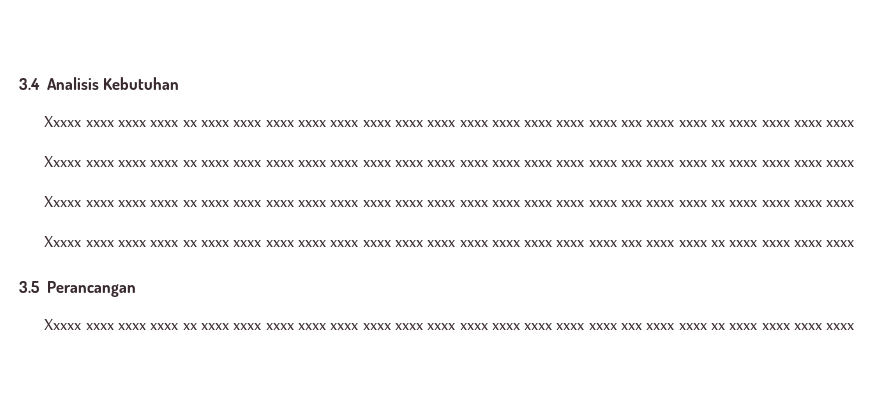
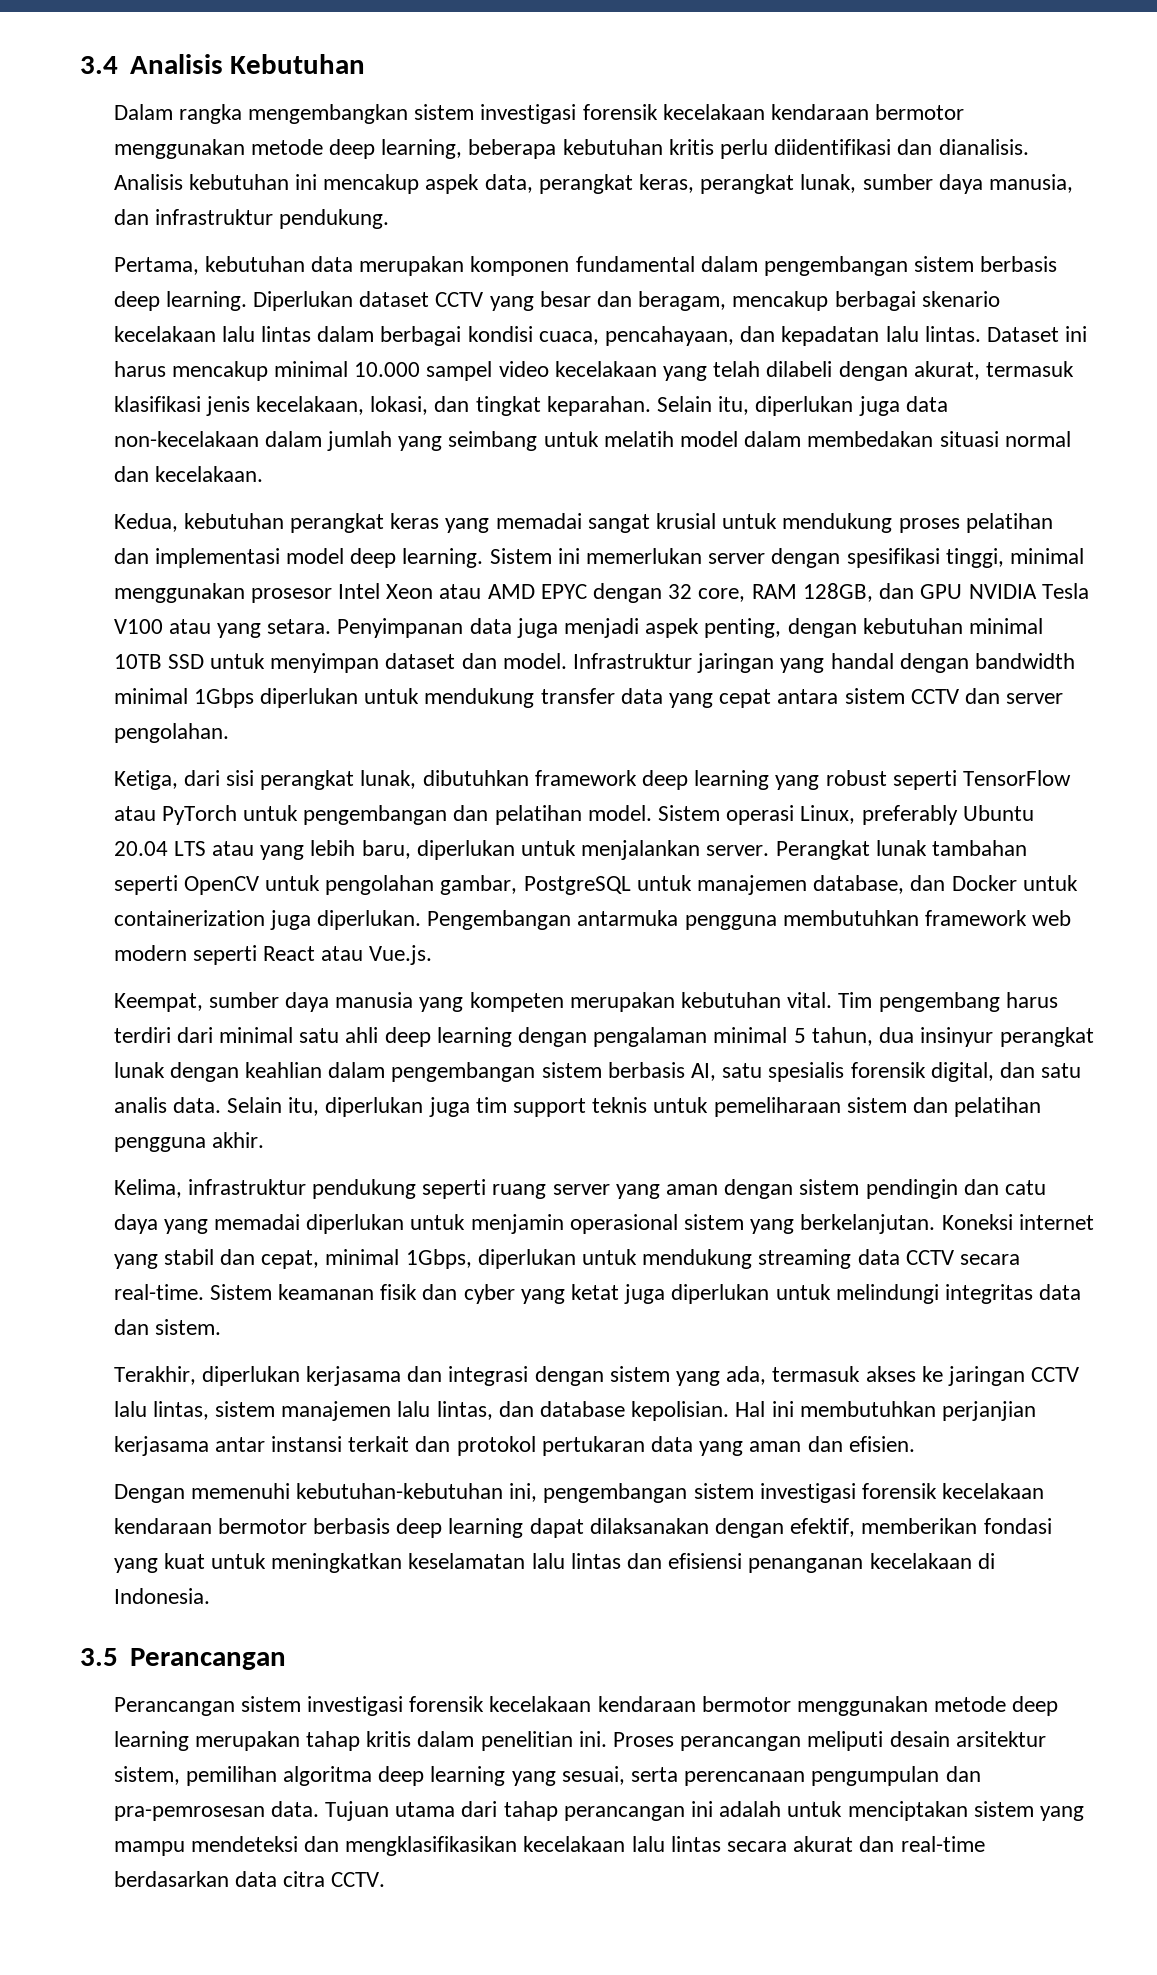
[44,116,855,127] [44,156,855,167] [44,196,855,207] [44,236,855,247] [19,281,136,297] [44,319,855,330] Xxxxx xxxx xxxx xxxx xx xxxx xxxx xxxx xxxx xxxx xxxx xxxx xxxx xxxx xxxx xxxx xxxx xxxx xxx xxxx xxxx xx xxxx xxxx xxxx xxxx // Xxxxx xxxx xxxx xxxx xx xxxx xxxx xxxx xxxx xxxx xxxx xxxx xxxx xxxx xxxx xxxx xxxx xxxx xxx xxxx xxxx xx xxxx xxxx xxxx xxxx // Xxxxx xxxx xxxx xxxx xx xxxx xxxx xxxx xxxx xxxx xxxx xxxx xxxx xxxx xxxx xxxx xxxx xxxx xxx xxxx xxxx xx xxxx xxxx xxxx xxxx // Xxxxx xxxx xxxx xxxx xx xxxx xxxx xxxx xxxx xxxx xxxx xxxx xxxx xxxx xxxx xxxx xxxx xxxx xxx xxxx xxxx xx xxxx xxxx xxxx xxxx // 3.5 Perancangan // Xxxxx xxxx xxxx xxxx xx xxxx xxxx xxxx xxxx xxxx xxxx xxxx xxxx xxxx xxxx xxxx xxxx xxxx xxx xxxx xxxx xx xxxx xxxx xxxx xxxx -> [113,104,965,124] [113,139,1029,159] [113,174,1074,194] [113,209,390,229] [113,256,1058,276] [113,291,1000,311] [113,326,1088,346] [113,361,1075,381] [113,396,948,416] [113,431,1071,451] [113,466,263,482] [113,513,1053,533] [113,548,1085,568] [113,583,1089,603] [113,618,1044,638] [113,653,1076,673] [113,688,1064,708] [113,723,229,743] [113,770,1072,790] [113,805,1034,825] [113,840,1028,860] [113,875,1078,895] [113,910,1072,930] [113,945,433,965] [113,992,1058,1012] [113,1027,1094,1047] [113,1062,1082,1082] [113,1097,1042,1117] [113,1132,264,1152] [113,1179,1047,1199] [113,1214,1094,1234] [113,1249,1021,1269] [113,1284,1082,1304] [113,1319,221,1335] [113,1366,1080,1386] [113,1401,1037,1421] [113,1436,915,1456] [113,1483,1045,1503] [113,1518,1052,1538] [113,1553,995,1573] [113,1588,210,1604] [80,1648,286,1670] [113,1696,1059,1716] [113,1731,1046,1751] [113,1766,981,1786] [113,1801,1085,1821] [113,1836,985,1856] [113,1871,386,1887] Dalam rangka mengembangkan sistem investigasi forensik kecelakaan kendaraan bermotor menggunakan metode deep learning, beberapa kebutuhan kritis perlu diidentifikasi dan dianalisis. Analisis kebutuhan ini mencakup aspek data, perangkat keras, perangkat lunak, sumber daya manusia, dan infrastruktur pendukung. // Pertama, kebutuhan data merupakan komponen fundamental dalam pengembangan sistem berbasis deep learning. Diperlukan dataset CCTV yang besar dan beragam, mencakup berbagai skenario kecelakaan lalu lintas dalam berbagai kondisi cuaca, pencahayaan, dan kepadatan lalu lintas. Dataset ini harus mencakup minimal 10.000 sampel video kecelakaan yang telah dilabeli dengan akurat, termasuk klasifikasi jenis kecelakaan, lokasi, dan tingkat keparahan. Selain itu, diperlukan juga data non-kecelakaan dalam jumlah yang seimbang untuk melatih model dalam membedakan situasi normal dan kecelakaan. // Kedua, kebutuhan perangkat keras yang memadai sangat krusial untuk mendukung proses pelatihan dan implementasi model deep learning. Sistem ini memerlukan server dengan spesifikasi tinggi, minimal menggunakan prosesor Intel Xeon atau AMD EPYC dengan 32 core, RAM 128GB, dan GPU NVIDIA Tesla V100 atau yang setara. Penyimpanan data juga menjadi aspek penting, dengan kebutuhan minimal 10TB SSD untuk menyimpan dataset dan model. Infrastruktur jaringan yang handal dengan bandwidth minimal 1Gbps diperlukan untuk mendukung transfer data yang cepat antara sistem CCTV dan server pengolahan. // Ketiga, dari sisi perangkat lunak, dibutuhkan framework deep learning yang robust seperti TensorFlow atau PyTorch untuk pengembangan dan pelatihan model. Sistem operasi Linux, preferably Ubuntu 20.04 LTS atau yang lebih baru, diperlukan untuk menjalankan server. Perangkat lunak tambahan seperti OpenCV untuk pengolahan gambar, PostgreSQL untuk manajemen database, dan Docker untuk containerization juga diperlukan. Pengembangan antarmuka pengguna membutuhkan framework web modern seperti React atau Vue.js. // Keempat, sumber daya manusia yang kompeten merupakan kebutuhan vital. Tim pengembang harus terdiri dari minimal satu ahli deep learning dengan pengalaman minimal 5 tahun, dua insinyur perangkat lunak dengan keahlian dalam pengembangan sistem berbasis AI, satu spesialis forensik digital, dan satu analis data. Selain itu, diperlukan juga tim support teknis untuk pemeliharaan sistem dan pelatihan pengguna akhir. // Kelima, infrastruktur pendukung seperti ruang server yang aman dengan sistem pendingin dan catu daya yang memadai diperlukan untuk menjamin operasional sistem yang berkelanjutan. Koneksi internet yang stabil dan cepat, minimal 1Gbps, diperlukan untuk mendukung streaming data CCTV secara real-time. Sistem keamanan fisik dan cyber yang ketat juga diperlukan untuk melindungi integritas data dan sistem. // Terakhir, diperlukan kerjasama dan integrasi dengan sistem yang ada, termasuk akses ke jaringan CCTV lalu lintas, sistem manajemen lalu lintas, dan database kepolisian. Hal ini membutuhkan perjanjian kerjasama antar instansi terkait dan protokol pertukaran data yang aman dan efisien. // Dengan memenuhi kebutuhan-kebutuhan ini, pengembangan sistem investigasi forensik kecelakaan kendaraan bermotor berbasis deep learning dapat dilaksanakan dengan efektif, memberikan fondasi yang kuat untuk meningkatkan keselamatan lalu lintas dan efisiensi penanganan kecelakaan di Indonesia. // 3.5 Perancangan // Perancangan sistem investigasi forensik kecelakaan kendaraan bermotor menggunakan metode deep learning merupakan tahap kritis dalam penelitian ini. Proses perancangan meliputi desain arsitektur sistem, pemilihan algoritma deep learning yang sesuai, serta perencanaan pengumpulan dan pra-pemrosesan data. Tujuan utama dari tahap perancangan ini adalah untuk menciptakan sistem yang mampu mendeteksi dan mengklasifikasikan kecelakaan lalu lintas secara akurat dan real-time berdasarkan data citra CCTV.

